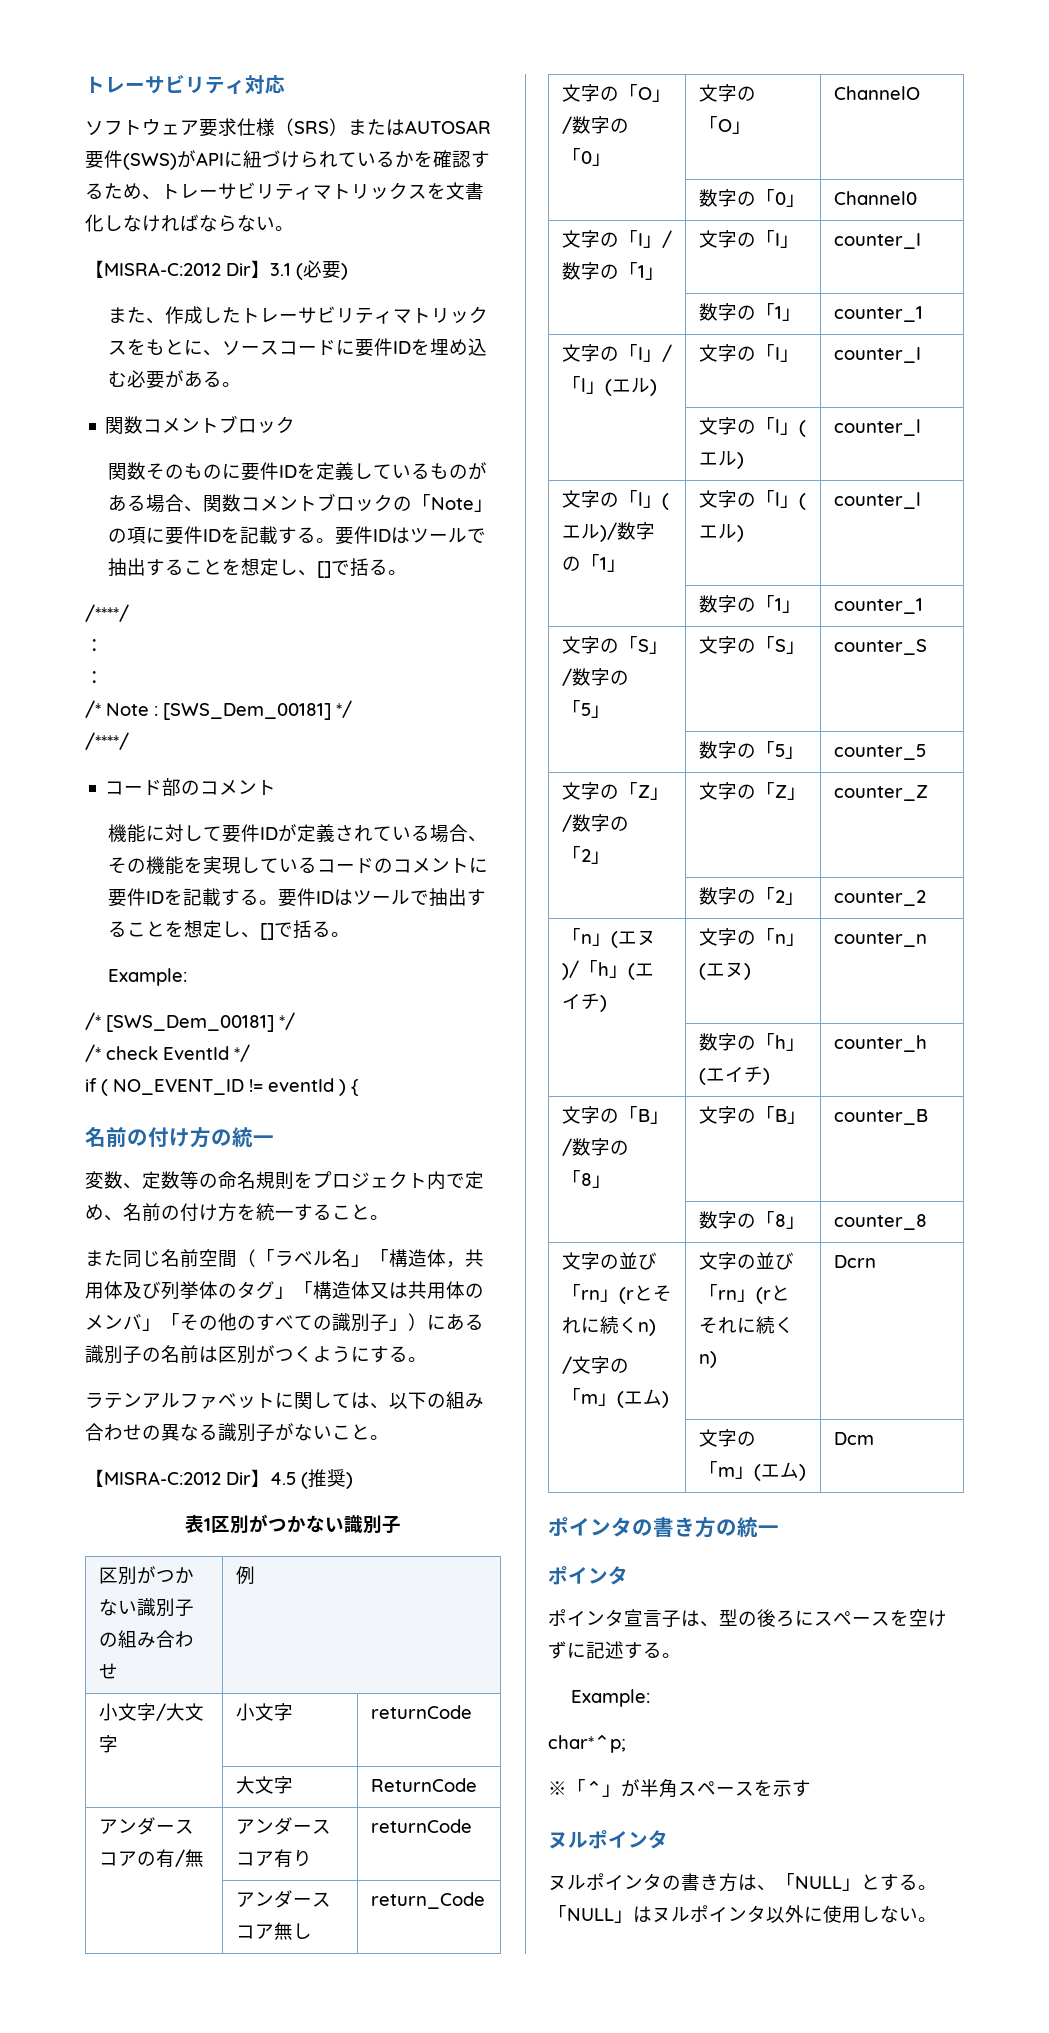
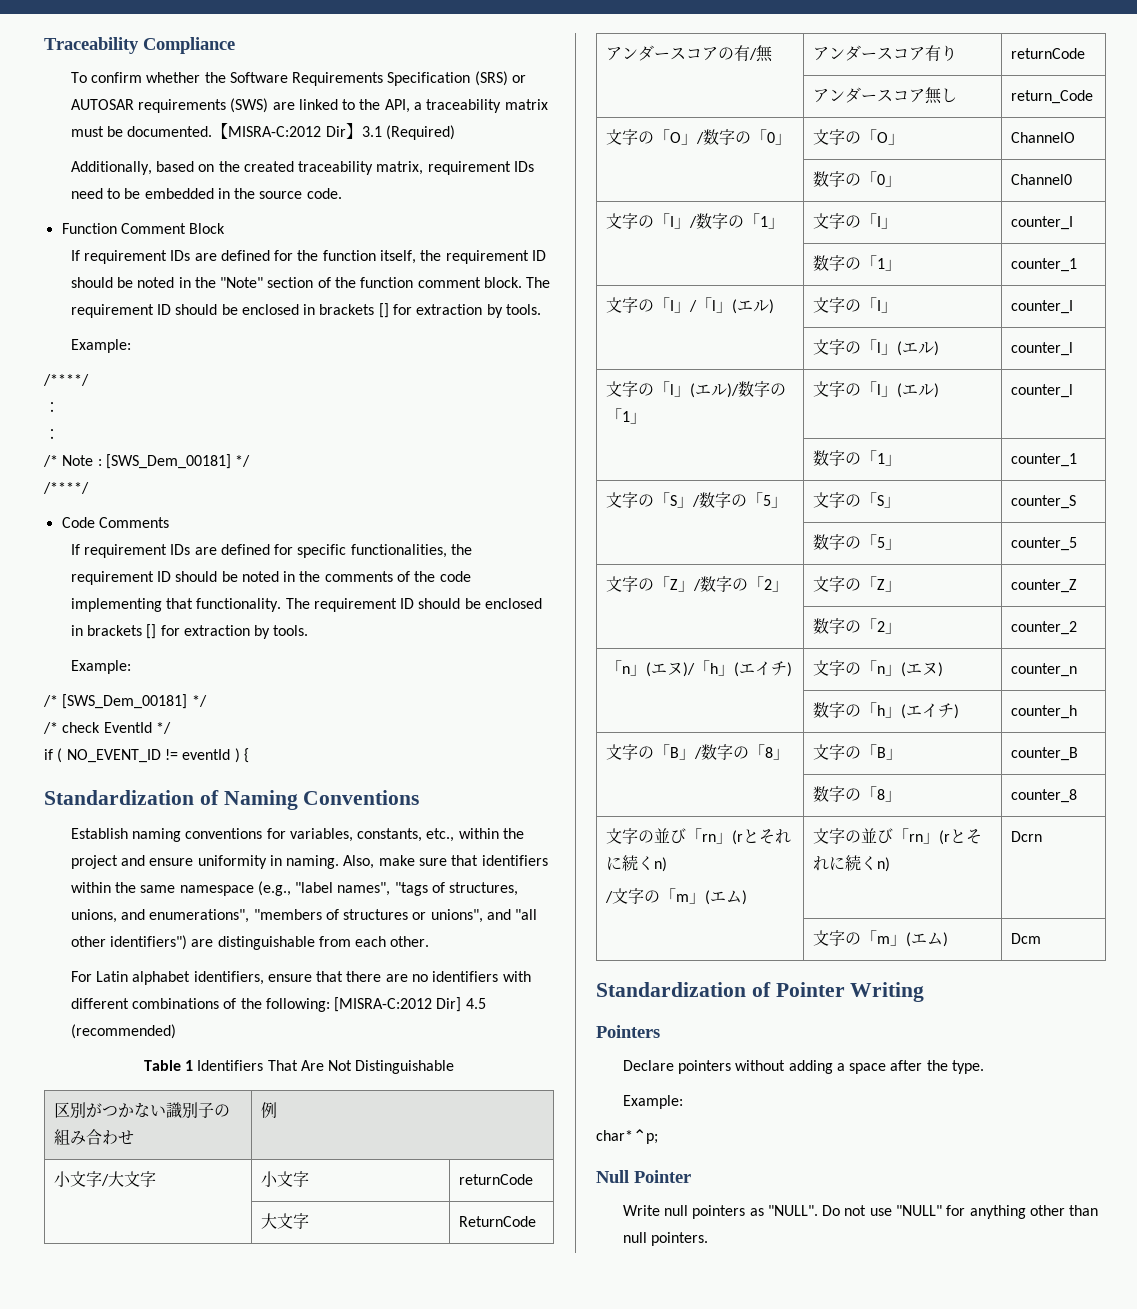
[85,75,285,94] [85,118,491,137] [85,150,490,170] [85,182,484,200] [85,214,294,232] [85,260,348,280] [107,306,488,324] [107,338,487,357] [107,370,241,389] [105,415,296,434] [107,462,487,481] [107,493,493,513] [107,526,486,545] [107,558,407,578] トレーサビリティ対応 // ソフトウェア要求仕様（SRS）またはAUTOSAR要件(SWS)がAPIに紐づけられているかを確認するため、トレーサビリティマトリックスを文書化しなければならない。 // 【MISRA-C:2012 Dir】3.1 (必要) // また、作成したトレーサビリティマトリックスをもとに、ソースコードに要件IDを埋め込む必要がある。 // 関数コメントブロック // 関数そのものに要件IDを定義しているものがある場合、関数コメントブロックの「Note」の項に要件IDを記載する。要件IDはツールで抽出することを想定し、[]で括る。 -> [44,37,235,54] [70,71,527,86] [70,98,548,113] [70,123,455,140] [70,161,535,175] [70,188,342,199] [61,223,226,234] [70,250,547,264] [70,277,551,288] [70,303,542,318] [70,339,131,353] Traceability Compliance // To confirm whether the Software Requirements Specification (SRS) or AUTOSAR requirements (SWS) are linked to the API, a traceability matrix must be documented.【MISRA-C:2012 Dir】3.1 (Required) // Additionally, based on the created traceability matrix, requirement IDs need to be embedded in the source code. // Function Comment Block // If requirement IDs are defined for the function itself, the requirement ID should be noted in the "Note" section of the function comment block. The requirement ID should be enclosed in brackets [] for extraction by tools. // Example:
[105,778,277,796] [107,824,487,843] [107,856,488,875] [107,888,486,907] [107,920,350,940] コード部のコメント // 機能に対して要件IDが定義されている場合、その機能を実現しているコードのコメントに要件IDを記載する。要件IDはツールで抽出することを想定し、[]で括る。 -> [61,517,169,528] [70,544,473,558] [70,571,471,585] [70,598,543,612] [70,624,309,639] Code Comments // If requirement IDs are defined for specific functionalities, the requirement ID should be noted in the comments of the code implementing that functionality. The requirement ID should be enclosed in brackets [] for extraction by tools.
[85,1127,274,1148] [85,1171,484,1190] [85,1203,389,1222] [85,1249,484,1268] [85,1281,484,1300] [85,1313,484,1332] [85,1345,427,1364] [85,1391,484,1409] [85,1423,389,1442] [85,1469,353,1489] [185,1514,401,1534] 名前の付け方の統一 // 変数、定数等の命名規則をプロジェクト内で定め、名前の付け方を統一すること。 // また同じ名前空間（「ラベル名」「構造体，共用体及び列挙体のタグ」「構造体又は共用体のメンバ」「その他のすべての識別子」）にある識別子の名前は区別がつくようにする。 // ラテンアルファベットに関しては、以下の組み合わせの異なる識別子がないこと。 // 【MISRA-C:2012 Dir】4.5 (推奨) // 表1区別がつかない識別子 -> [44,790,420,810] [70,828,525,842] [70,855,548,869] [70,881,519,896] [70,909,538,923] [70,935,430,950] [70,971,531,985] [70,997,486,1012] [70,1024,176,1039] [143,1060,455,1074] Standardization of Naming Conventions // Establish naming conventions for variables, constants, etc., within the project and ensure uniformity in naming. Also, make sure that identifiers within the same namespace (e.g., "label names", "tags of structures, unions, and enumerations", "members of structures or unions", and "all other identifiers") are distinguishable from each other. // For Latin alphabet identifiers, ensure that there are no identifiers with different combinations of the following: [MISRA-C:2012 Dir] 4.5 (recommended) // Table 1 Identifiers That Are Not Distinguishable
[548,1517,779,1538] [548,1566,628,1585] [548,1609,947,1628] [548,1641,681,1659] [570,1689,650,1707] [548,1735,626,1753] [548,1779,811,1798] [548,1830,668,1849] [548,1873,937,1892] [548,1905,937,1923] ポインタの書き方の統一 // ポインタ // ポインタ宣言子は、型の後ろにスペースを空けずに記述する。 // Example: // char*⌃p; // ※「⌃」が半角スペースを示す // ヌルポインタ // ヌルポインタの書き方は、「NULL」とする。「NULL」はヌルポインタ以外に使用しない。 -> [596,982,925,1002] [596,1025,660,1038] [622,1060,985,1074] [622,1095,683,1109] [596,1129,658,1144] [596,1170,691,1183] [622,1205,1099,1219] [622,1232,708,1246] Standardization of Pointer Writing // Pointers // Declare pointers without adding a space after the type. // Example: // char*⌃p; // Null Pointer // Write null pointers as "NULL". Do not use "NULL" for anything other than null pointers.

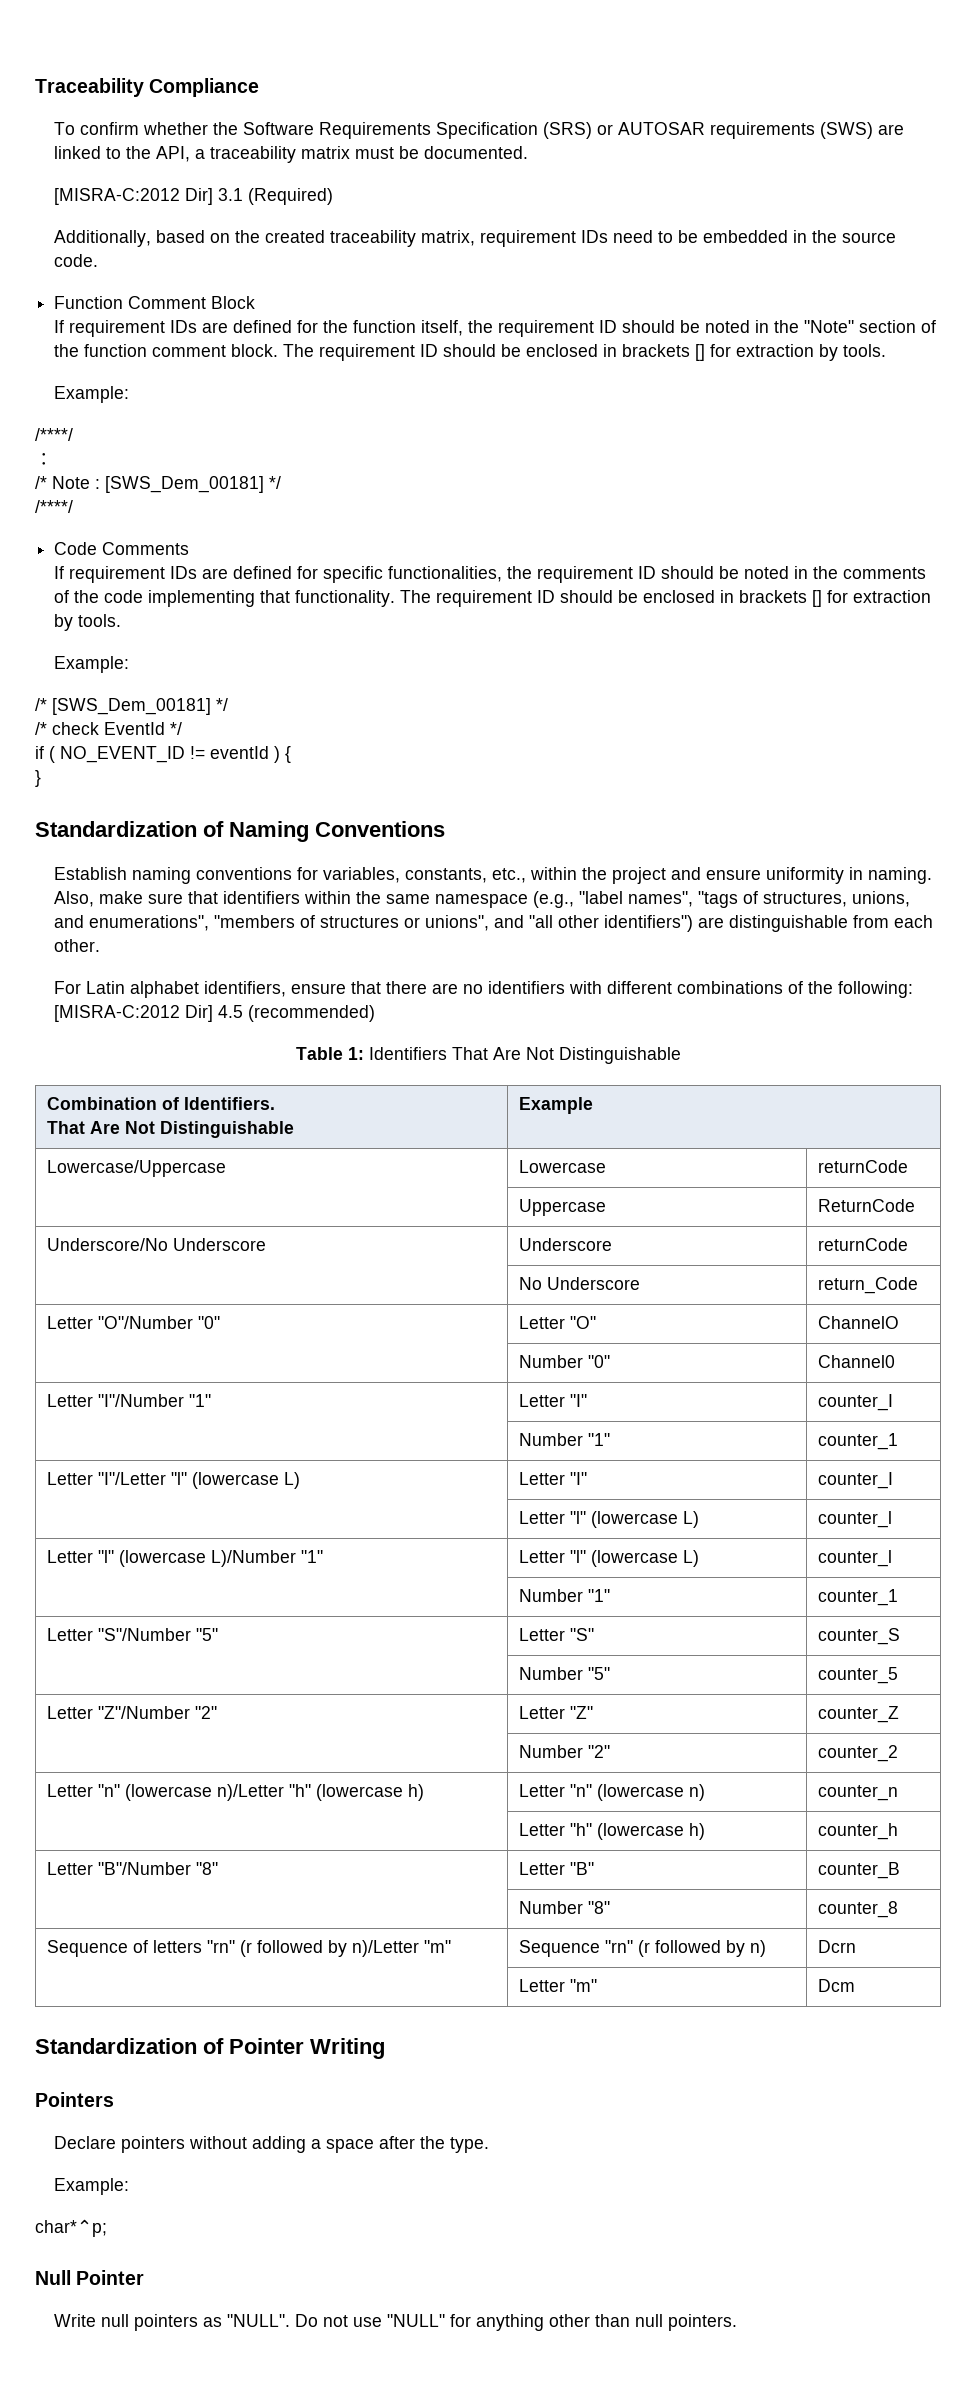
[212,123,362,139] 【MISRA-C:2012 Dir】 -> [54,188,214,205] // [MISRA-C:2012 Dir]
[44,429,60,439] // ： -> (53, 459) none
(249, 755) none -> [35,770,41,787] // }
[184,1060,193,1071] 1 -> [347,1047,364,1060] 1:
[54,1102,231,1119] [54,1129,135,1145] [261,1102,278,1118] [54,1171,157,1187] [261,1171,310,1187] [459,1174,534,1185] [261,1213,310,1229] 区別がつかない識別子の組み合わせ | 例 // 小文字/大文字 | 小文字 | returnCode // | 大文字 -> [46,1097,275,1110] [46,1121,294,1138] [518,1097,593,1114] [46,1160,226,1177] [518,1160,606,1173] [817,1160,908,1173] [518,1199,606,1216] Combination of Identifiers. // That Are Not Distinguishable | Example // Lowercase/Uppercase | Lowercase | returnCode // | Uppercase
[606,45,774,62] [813,45,958,61] [1011,48,1086,59] [813,87,958,104] [1011,90,1094,104] [606,129,792,145] [813,129,905,145] [1011,132,1076,143] [813,171,902,187] [1011,174,1073,185] [606,213,785,229] [813,213,898,229] [1011,216,1074,230] [813,255,902,271] [1011,258,1078,272] [606,297,775,314] [813,297,898,313] [1011,300,1074,314] [813,339,940,356] [1011,342,1074,356] [606,381,787,398] [606,408,647,424] [813,381,940,398] [1011,384,1074,398] [813,450,902,466] [1011,453,1078,467] [606,492,788,508] [813,492,901,508] [1011,495,1077,509] [813,534,902,550] [1011,537,1078,551] [606,576,789,592] [813,576,902,592] [1011,579,1078,593] [813,618,902,634] [1011,621,1078,635] [606,660,793,677] [813,660,944,677] [1011,663,1078,677] [813,702,960,719] [1011,705,1078,719] [606,744,790,760] [813,744,903,760] [1011,747,1079,761] [813,786,902,802] [1011,789,1078,803] [606,828,792,845] [606,855,668,872] [605,888,748,905] [813,828,983,845] [813,855,891,872] [1011,831,1043,842] [813,930,949,947] アンダースコアの有/無 | アンダースコア有り | returnCode // | アンダースコア無し | return_Code // 文字の「O」/数字の「0」 | 文字の「O」 | ChannelO // | 数字の「0」 | Channel0 // 文字の「I」/数字の「1」 | 文字の「I」 | counter_I // | 数字の「1」 | counter_1 // 文字の「I」/「l」(エル) | 文字の「I」 | counter_I // | 文字の「l」(エル) | counter_l // 文字の「l」(エル)/数字の「1」 | 文字の「l」(エル) | counter_l // | 数字の「1」 | counter_1 // 文字の「S」/数字の「5」 | 文字の「S」 | counter_S // | 数字の「5」 | counter_5 // 文字の「Z」/数字の「2」 | 文字の「Z」 | counter_Z // | 数字の「2」 | counter_2 // 「n」(エヌ)/「h」(エイチ) | 文字の「n」(エヌ) | counter_n // | 数字の「h」(エイチ) | counter_h // 文字の「B」/数字の「8」 | 文字の「B」 | counter_B // | 数字の「8」 | counter_8 // 文字の並び「rn」(rとそれに続くn) // /文字の「m」(エム) | 文字の並び「rn」(rとそれに続くn) | Dcrn // | 文字の「m」(エム) -> [46,1238,266,1251] [518,1238,612,1251] [817,1238,908,1251] [518,1277,640,1290] [817,1277,918,1294] [46,1316,220,1329] [518,1316,596,1329] [817,1316,899,1329] [518,1355,610,1368] [817,1355,895,1368] [46,1394,211,1407] [518,1394,587,1407] [817,1394,893,1411] [518,1433,610,1446] [817,1433,898,1450] [46,1472,300,1489] [518,1472,587,1485] [817,1472,893,1489] [518,1511,699,1528] [817,1511,892,1528] [46,1550,323,1567] [518,1550,699,1567] [817,1550,892,1567] [518,1589,610,1602] [817,1589,898,1606] [46,1628,218,1641] [518,1628,594,1641] [817,1628,900,1645] [518,1667,610,1680] [817,1667,898,1684] [46,1706,217,1719] [518,1706,593,1719] [817,1706,899,1723] [518,1745,610,1758] [817,1745,898,1762] [46,1784,424,1801] [518,1784,705,1801] [817,1785,898,1801] [518,1823,705,1840] [817,1823,898,1840] [46,1862,218,1875] [518,1862,594,1875] [817,1862,900,1879] [518,1901,610,1914] [817,1901,898,1918] [46,1940,451,1957] [518,1940,766,1957] [817,1940,856,1953] [518,1979,597,1992] Underscore/No Underscore | Underscore | returnCode // | No Underscore | return_Code // Letter "O"/Number "0" | Letter "O" | ChannelO // | Number "0" | Channel0 // Letter "I"/Number "1" | Letter "I" | counter_I // | Number "1" | counter_1 // Letter "I"/Letter "l" (lowercase L) | Letter "I" | counter_I // | Letter "l" (lowercase L) | counter_l // Letter "l" (lowercase L)/Number "1" | Letter "l" (lowercase L) | counter_l // | Number "1" | counter_1 // Letter "S"/Number "5" | Letter "S" | counter_S // | Number "5" | counter_5 // Letter "Z"/Number "2" | Letter "Z" | counter_Z // | Number "2" | counter_2 // Letter "n" (lowercase n)/Letter "h" (lowercase h) | Letter "n" (lowercase n) | counter_n // | Letter "h" (lowercase h) | counter_h // Letter "B"/Number "8" | Letter "B" | counter_B // | Number "8" | counter_8 // Sequence of letters "rn" (r followed by n)/Letter "m" | Sequence "rn" (r followed by n) | Dcrn // | Letter "m"

